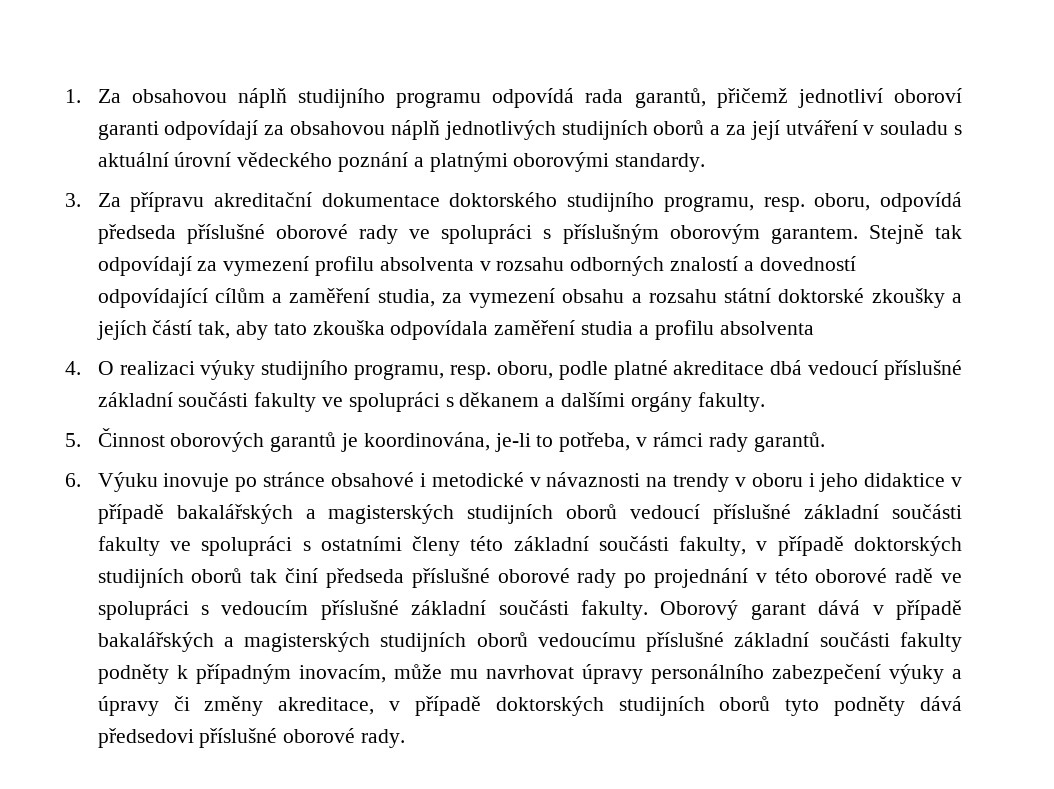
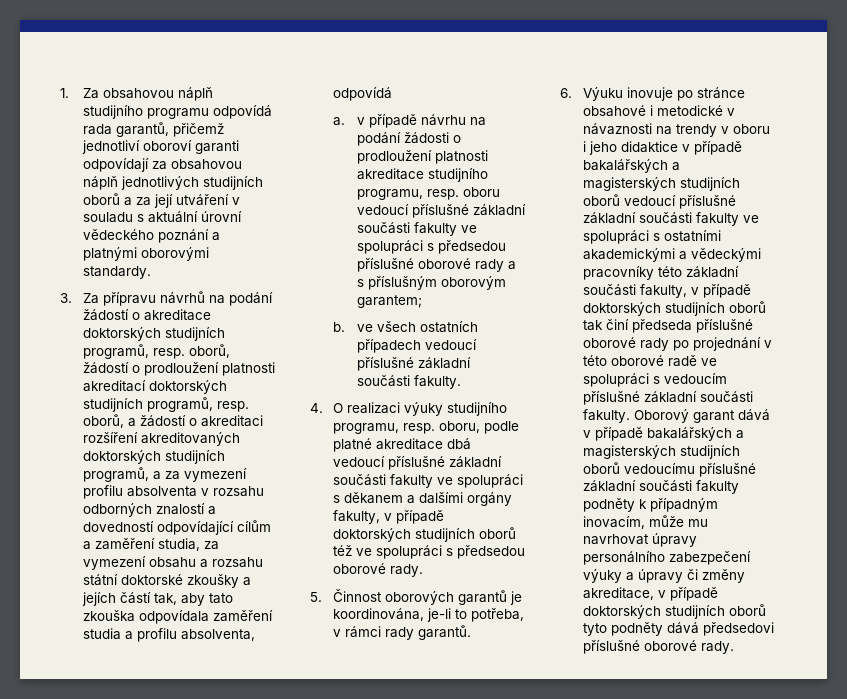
[214,192,963,212] [97,224,962,244] [97,256,192,276] akreditační dokumentace doktorského studijního programu, resp. oboru, odpovídá předseda příslušné oborové rady ve spolupráci s příslušným oborovým garantem. Stejně tak odpovídají -> [160,291,274,306] [83,309,212,321] [83,327,226,341] [83,344,231,359] [83,362,276,376] [83,380,228,394] [83,397,250,412] [83,414,264,428] [83,432,241,446] [83,450,226,464] [83,467,162,482] návrhů na podání žádostí o akreditace doktorských studijních programů, resp. oborů, žádostí o prodloužení platnosti akreditací doktorských studijních programů, resp. oborů, a žádostí o akreditaci rozšíření akreditovaných doktorských studijních programů, a
[719,321,814,335] absolventa -> [181,629,256,641] [333,87,393,101] [333,114,486,128] [356,132,461,146] [356,150,488,164] [356,168,488,182] [356,187,500,200] [356,204,526,218] [356,222,477,236] [356,240,506,254] [356,258,516,272] [356,276,506,290] [356,295,422,308] [333,321,478,333] [356,339,477,353] [356,357,471,371] [356,375,461,389] absolventa, odpovídá // a. v případě návrhu na podání žádosti o prodloužení platnosti akreditace studijního programu, resp. oboru vedoucí příslušné základní součásti fakulty ve spolupráci s předsedou příslušné oborové rady a s příslušným oborovým garantem; // b. ve všech ostatních případech vedoucí příslušné základní součásti fakulty.
[697,392,765,412] fakulty. -> [333,510,445,524] [333,527,517,542] [333,545,526,559] [333,563,424,577] fakulty, v případě doktorských studijních oborů též ve spolupráci s předsedou oborové rady.
[412,536,461,556] členy -> [583,248,762,262] [583,266,655,280] akademickými a vědeckými pracovníky

